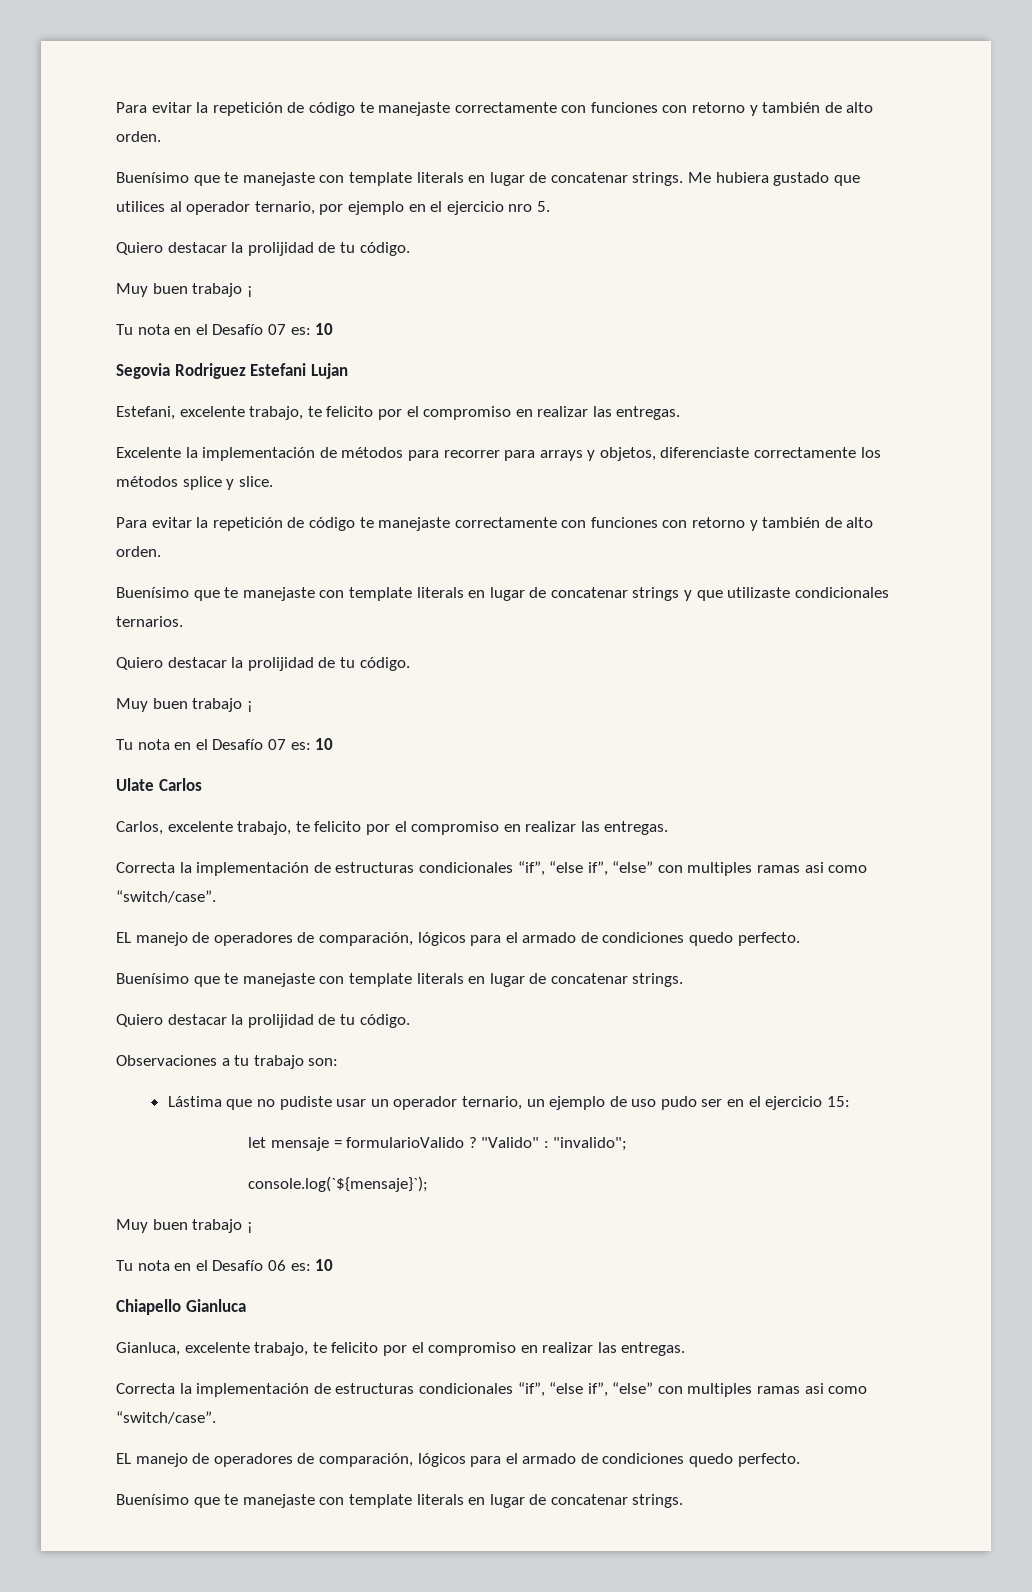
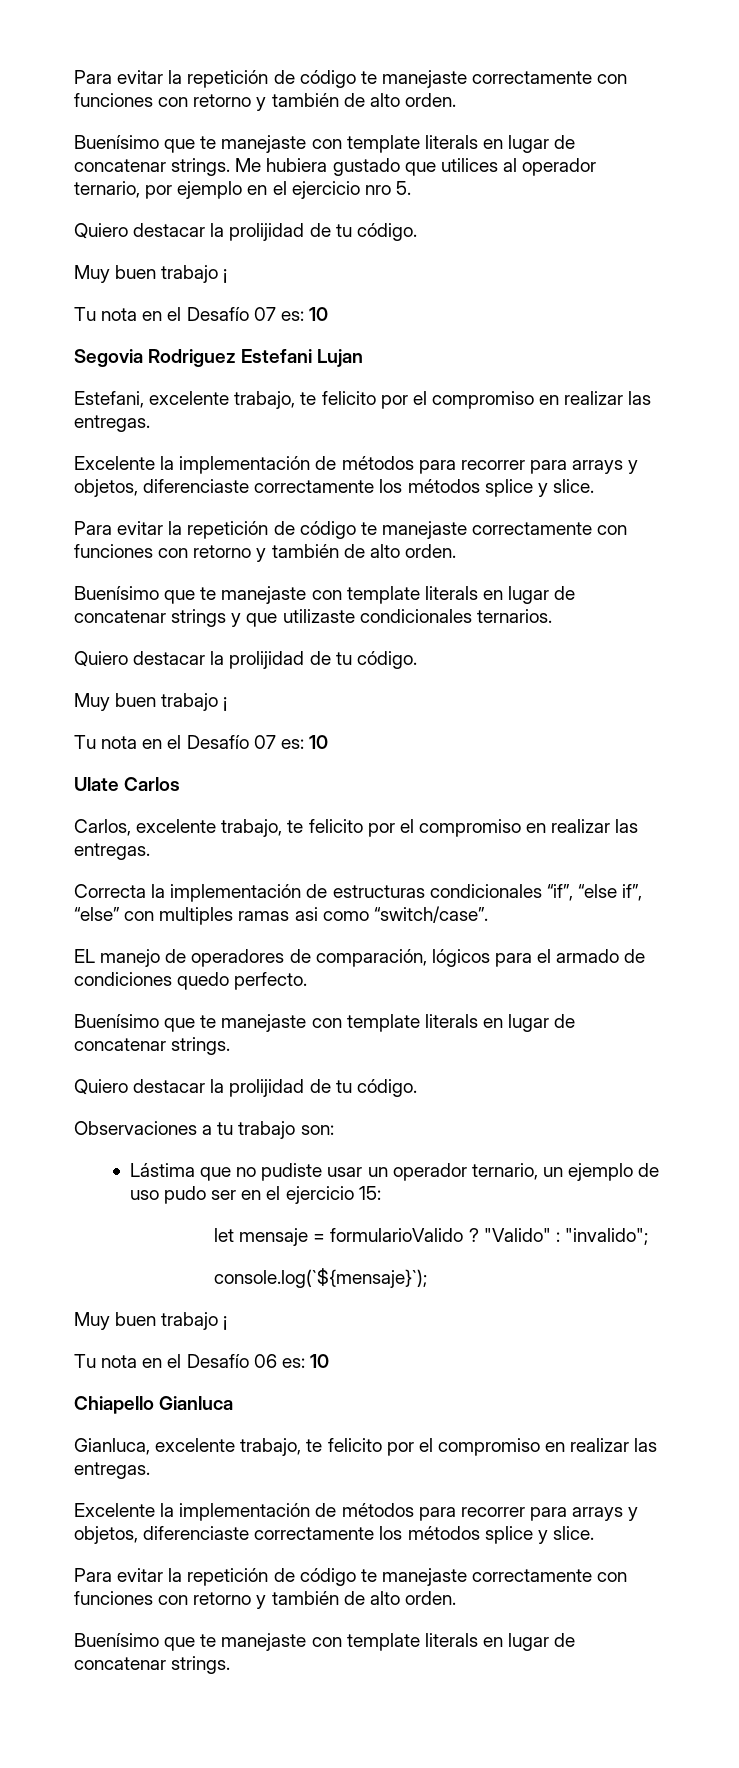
[116,1382,868,1397] [116,1411,216,1424] [116,1453,800,1467] Correcta la implementación de estructuras condicionales “if”, “else if”, “else” con multiples ramas asi como “switch/case”. // EL manejo de operadores de comparación, lógicos para el armado de condiciones quedo perfecto. -> [74,1503,639,1521] [74,1526,594,1544] [74,1568,628,1586] [74,1591,456,1609] Excelente la implementación de métodos para recorrer para arrays y objetos, diferenciaste correctamente los métodos splice y slice. // Para evitar la repetición de código te manejaste correctamente con funciones con retorno y también de alto orden.

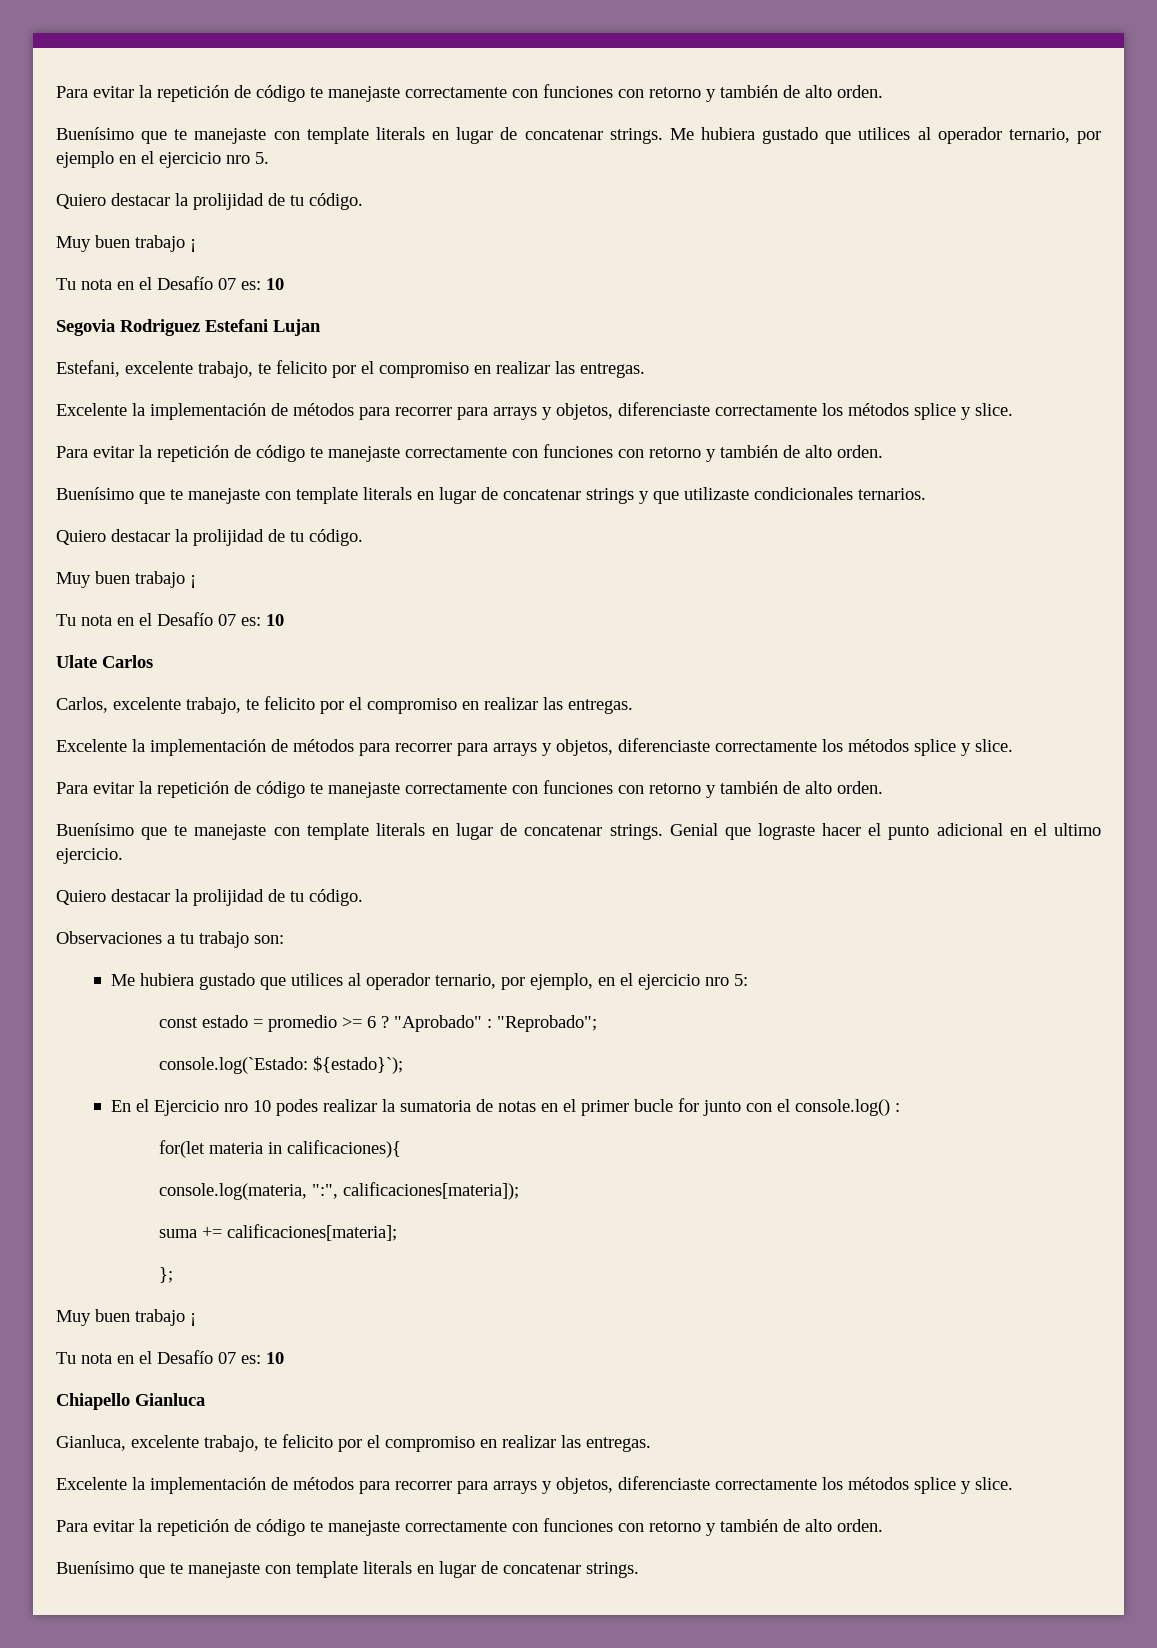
[74,884,643,902] [74,906,488,925] [74,949,646,967] [74,972,308,990] Correcta la implementación de estructuras condicionales “if”, “else if”, “else” con multiples ramas asi como “switch/case”. // EL manejo de operadores de comparación, lógicos para el armado de condiciones quedo perfecto. -> [56,738,1013,756] [56,780,883,798] Excelente la implementación de métodos para recorrer para arrays y objetos, diferenciaste correctamente los métodos splice y slice. // Para evitar la repetición de código te manejaste correctamente con funciones con retorno y también de alto orden.
(231, 1046) none -> [669,823,1101,840] [56,848,123,864] Genial que lograste hacer el punto adicional en el ultimo ejercicio.
[129,1163,660,1181] [129,1186,381,1204] [213,1228,648,1246] [213,1268,427,1288] [74,1312,228,1330] [74,1354,277,1368] Lástima que no pudiste usar un operador ternario, un ejemplo de uso pudo ser en el ejercicio 15: // let mensaje = formularioValido ? "Valido" : "invalido"; // console.log(`${mensaje}`); // Muy buen trabajo ¡ // Tu nota en el Desafío 06 -> [110,973,748,990] [158,1015,597,1032] [158,1056,403,1074] [110,1098,900,1116] [158,1140,401,1158] [158,1182,519,1200] [158,1224,397,1241] [158,1267,173,1283] [56,1309,196,1326] [56,1350,236,1364] Me hubiera gustado que utilices al operador ternario, por ejemplo, en el ejercicio nro 5: // const estado = promedio >= 6 ? "Aprobado" : "Reprobado"; // console.log(`Estado: ${estado}`); // En el Ejercicio nro 10 podes realizar la sumatoria de notas en el primer bucle for junto con el console.log() : // for(let materia in calificaciones){ // console.log(materia, ":", calificaciones[materia]); // suma += calificaciones[materia]; // }; // Muy buen trabajo ¡ // Tu nota en el Desafío 07

